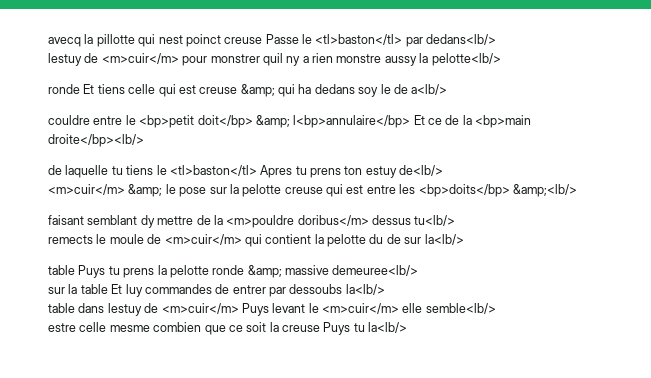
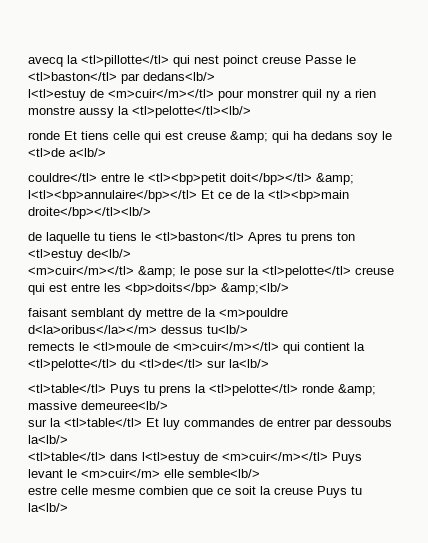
[96,34,135,47] pillotte -> [81,55,169,67] <tl>pillotte</tl>
[48,53,179,66] lestuy de <m>cuir</m> -> [28,89,214,101] l<tl>estuy de <m>cuir</m></tl>
[431,53,501,66] pelotte<lb/> -> [132,106,251,118] <tl>pelotte</tl><lb/>
[393,84,408,94] de -> [28,148,65,157] <tl>de
[48,115,90,125] couldre -> [28,173,97,182] couldre</tl>
[139,115,411,128] <bp>petit doit</bp> &amp; l<bp>annulaire</bp> -> [148,173,354,185] [28,190,197,202] <tl><bp>petit doit</bp></tl> &amp; l<tl><bp>annulaire</bp></tl>
[475,115,532,128] [48,134,144,147] <bp>main droite</bp><lb/> -> [268,190,349,202] [28,207,151,219] <tl><bp>main droite</bp></tl><lb/>
[365,166,397,178] estuy -> [28,249,83,261] <tl>estuy
[48,184,125,195] <m>cuir</m> -> [28,266,134,275] <m>cuir</m></tl>
[242,184,282,197] pelotte -> [262,266,351,278] <tl>pelotte</tl>
[297,215,369,226] doribus</m> -> [28,325,157,334] d<la>oribus</la></m>
[109,234,401,247] moule de <m>cuir</m> qui contient la pelotte du de -> [93,342,365,354] [28,359,203,371] <tl>moule de <m>cuir</m></tl> qui contient la <tl>pelotte</tl> du <tl>de</tl>
[48,265,75,275] table -> [28,384,106,393] <tl>table</tl>
[169,265,209,278] pelotte -> [209,384,298,396] <tl>pelotte</tl>
[80,284,108,294] table -> [64,418,142,427] <tl>table</tl>
[48,303,239,316] table dans lestuy de <m>cuir</m> -> [28,452,328,464] <tl>table</tl> dans l<tl>estuy de <m>cuir</m></tl>

